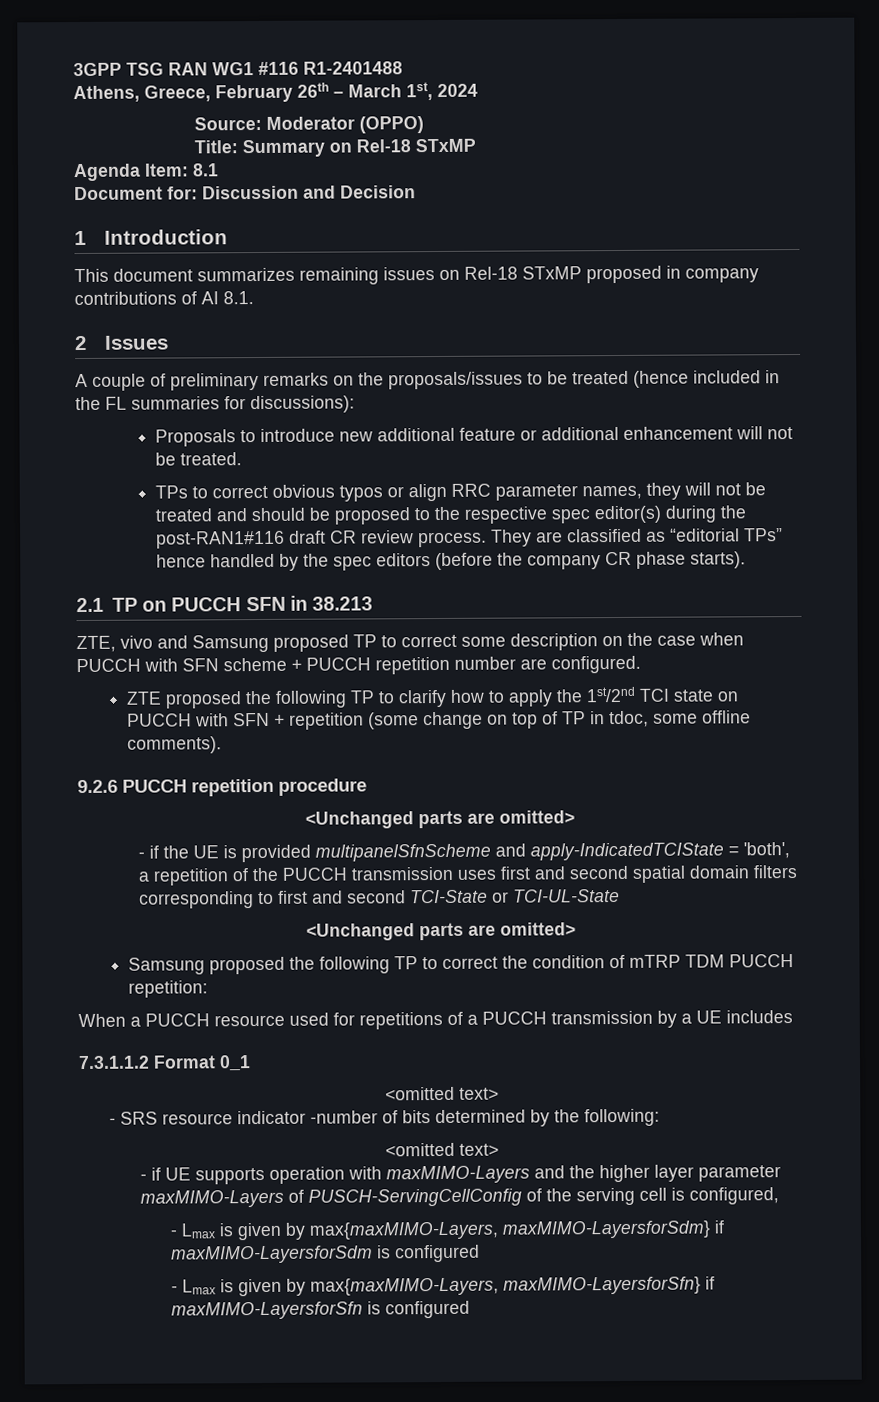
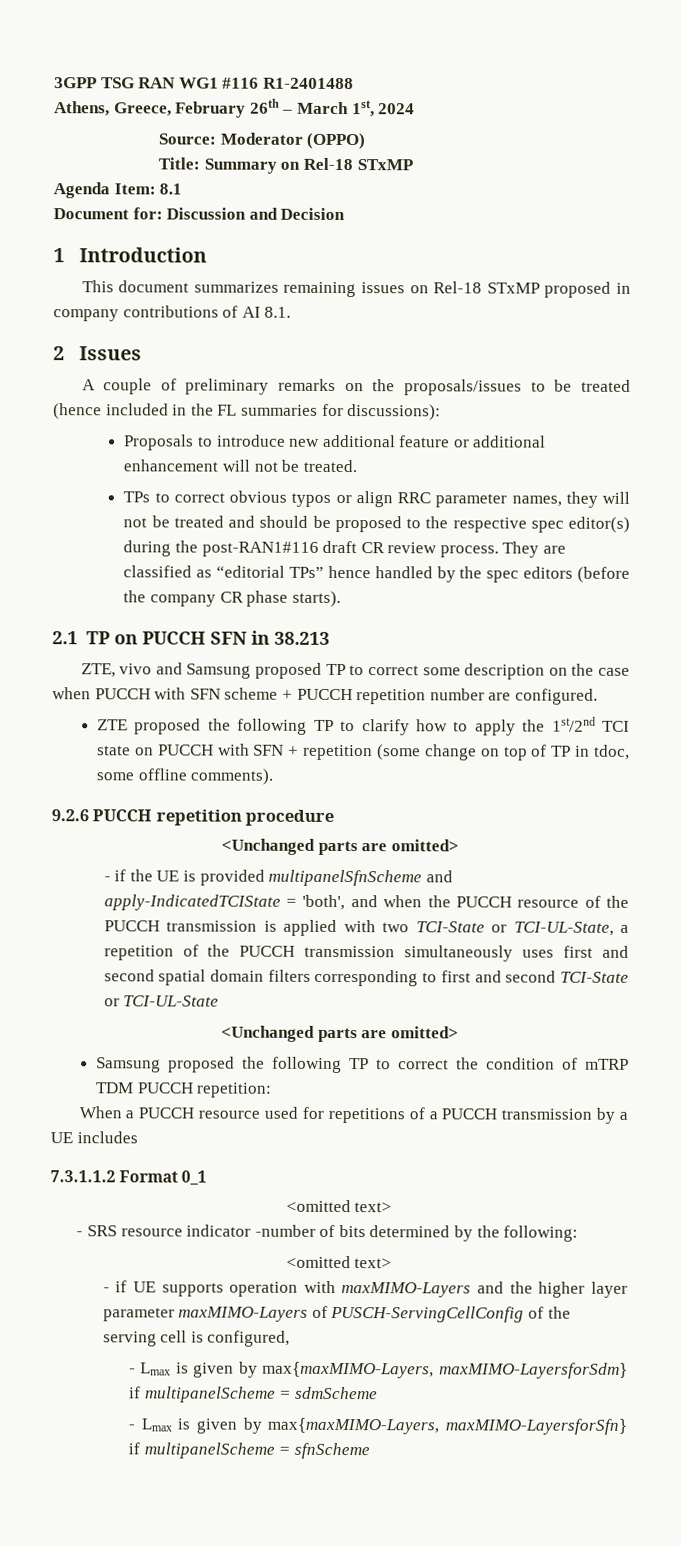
(790, 850) none -> [350,895,629,908] [103,919,614,936] and when the PUCCH resource of the PUCCH transmission is applied with two TCI-State or TCI-UL-State,
(453, 873) none -> [404,945,514,962] simultaneously
[171,1244,481,1264] maxMIMO-LayersforSdm is configured -> [144,1386,378,1403] multipanelScheme = sdmScheme
[171,1300,471,1320] maxMIMO-LayersforSfn is configured -> [143,1442,370,1460] multipanelScheme = sfnScheme

